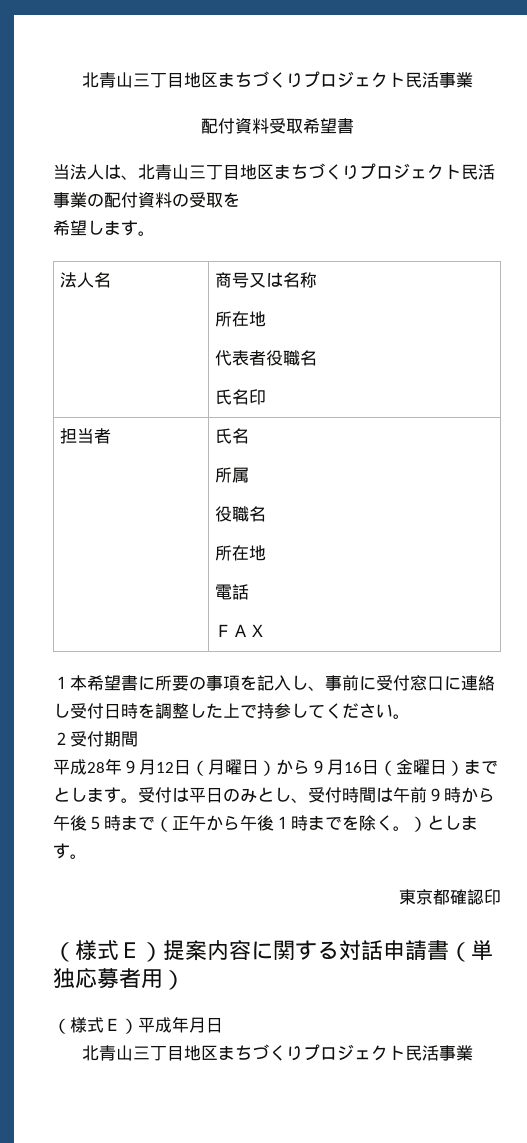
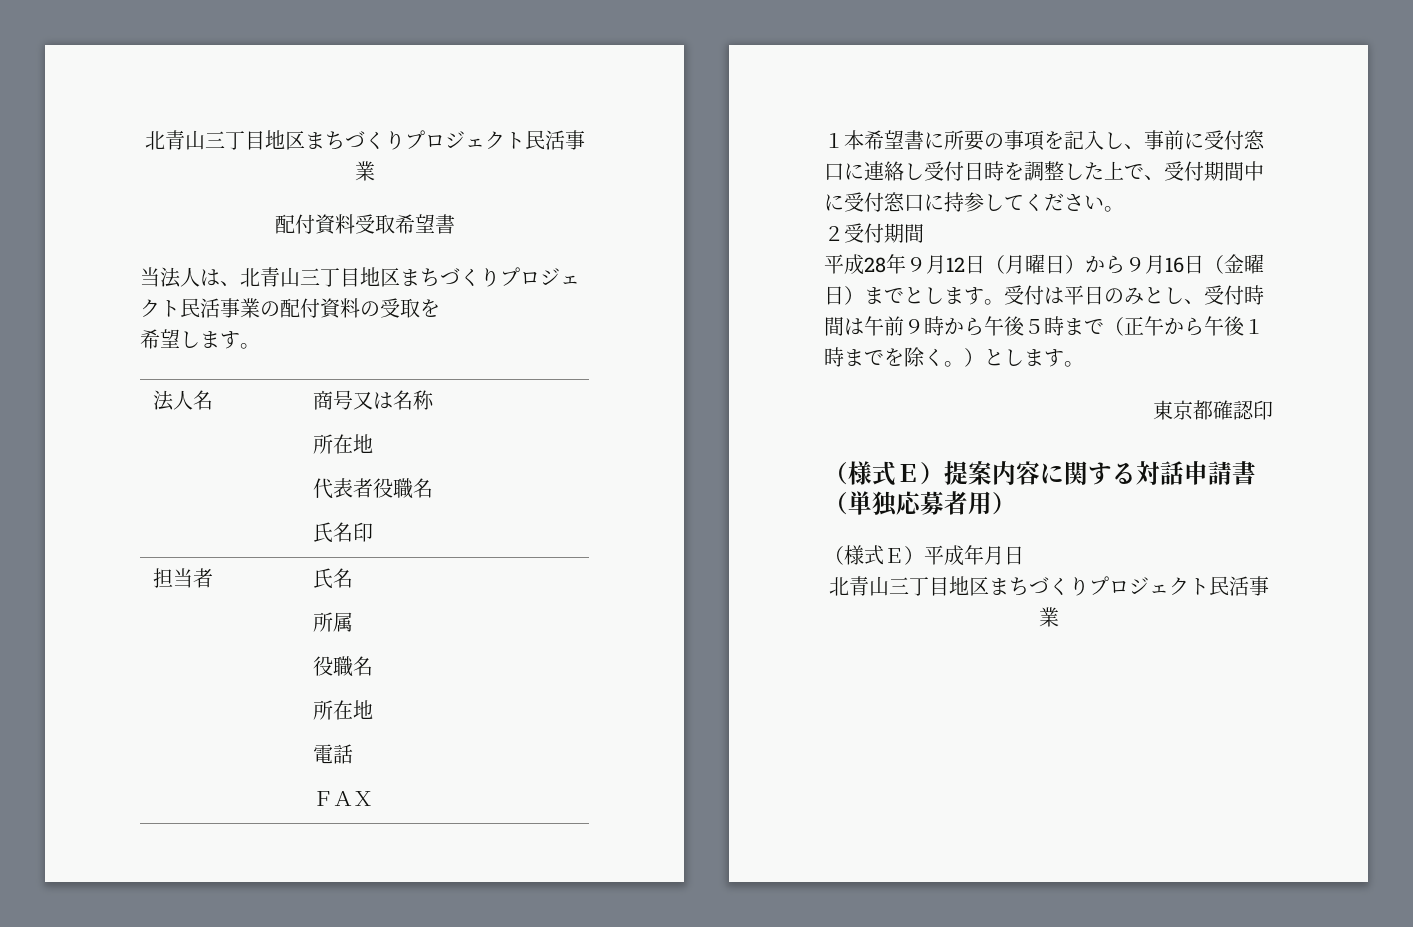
(257, 711) none -> [1144,161,1264,181] [824,192,944,212] 、受付期間中に受付窓口に

